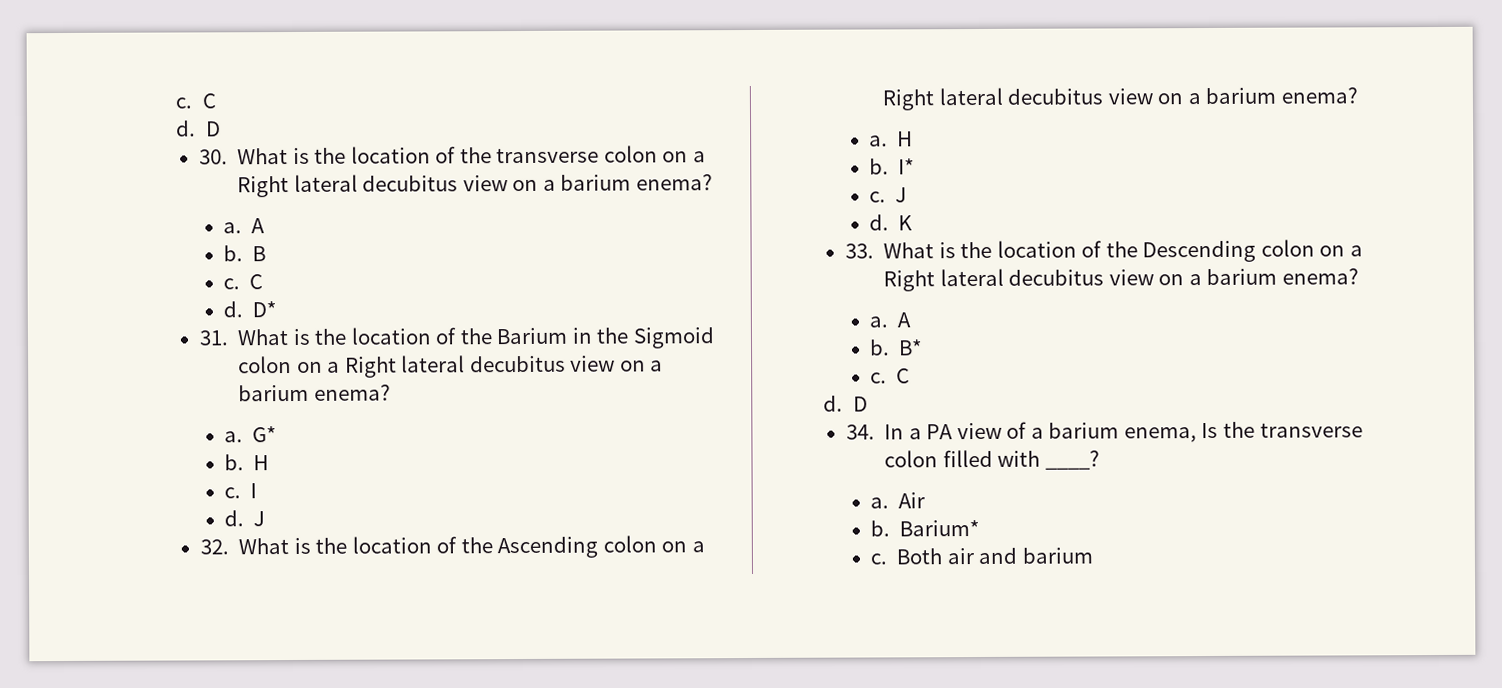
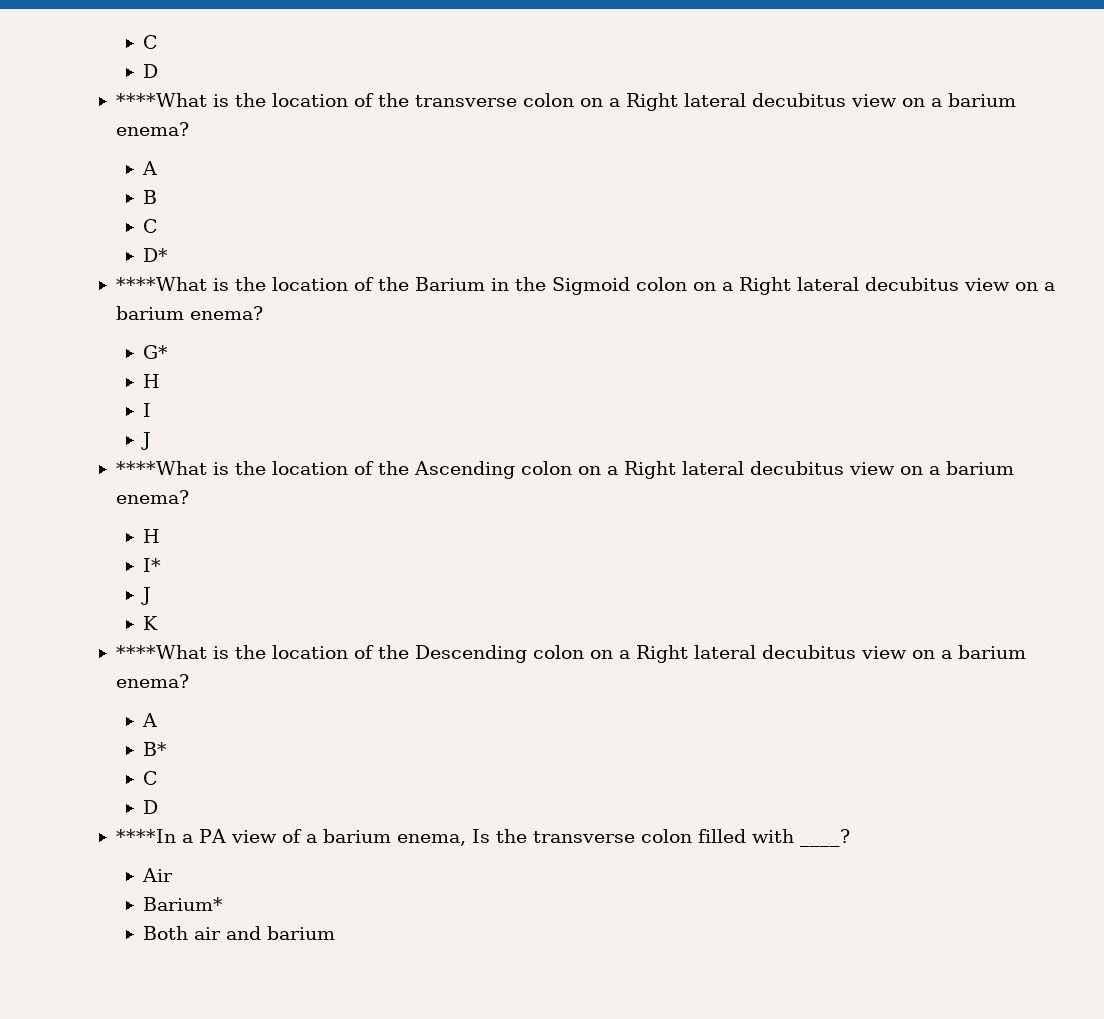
[175,93,216,109] [176,120,221,137] [198,148,289,165] c. C // d. D // 30. What -> [142,35,158,49] [142,64,158,78] [115,93,207,107] C // D // ****What
[223,218,266,234] [223,245,244,262] a. A // b. -> [141,161,157,175] A //
[223,274,264,290] [223,301,244,318] c. C // d. -> [142,219,158,233] C //
[198,329,290,346] 31. What -> [115,277,207,291] ****What
[224,431,244,443] a. -> (263, 313) none
[224,454,270,471] [224,487,242,499] b. H // c. -> [142,374,160,388] H //
[224,510,266,527] [199,538,290,555] d. J // 32. What -> [140,432,151,450] [115,461,207,475] J // ****What
[869,131,914,147] [869,158,890,175] a. H // b. -> [142,529,160,543] H //
[869,187,908,203] [869,214,890,231] c. J // d. -> [140,587,151,605] J //
[844,242,935,259] 33. What -> [115,645,207,659] ****What
[869,312,912,328] [869,339,891,356] a. A // b. -> [141,713,157,727] A //
[870,368,911,384] [823,395,868,412] [845,424,905,440] c. C // d. D // 34. In -> [142,771,158,785] [142,800,158,814] [115,829,176,843] C // D // ****In
[870,497,890,509] a. -> (850, 838) none
[870,520,891,537] b. -> (173, 875) none
[870,553,888,565] c. -> (223, 904) none

